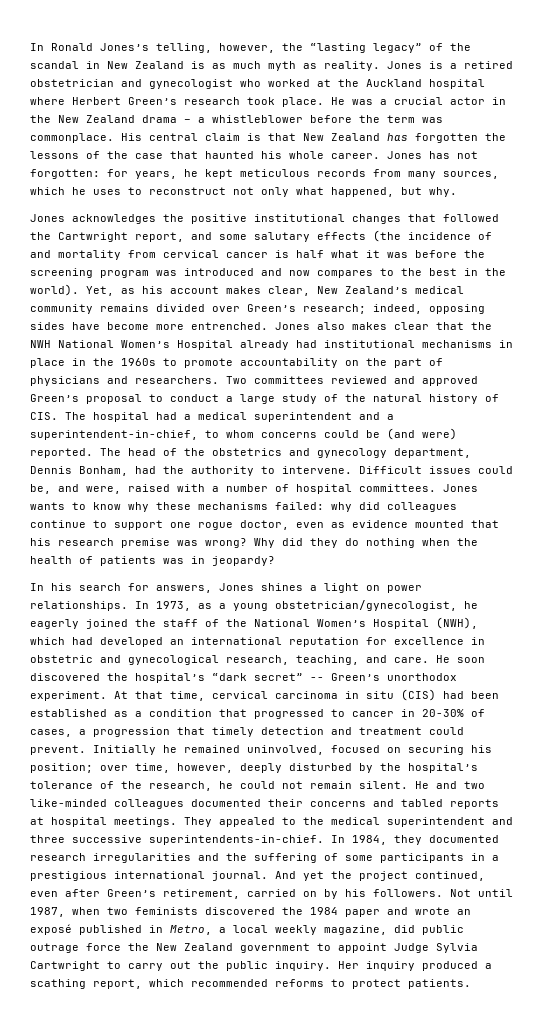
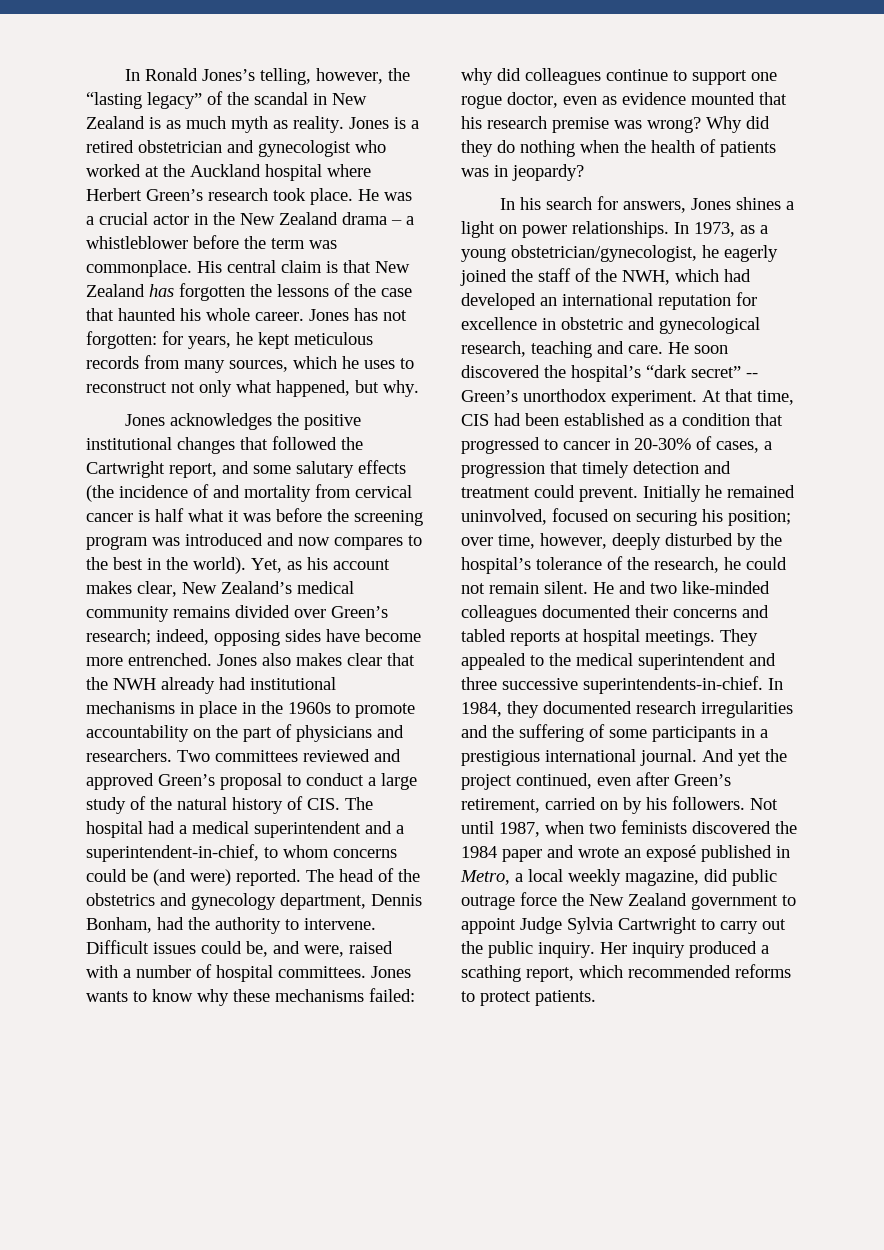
[58,340,233,350] National Women’s Hospital -> (156, 684) none
[254,617,478,629] National Women’s Hospital (NWH), -> [622,270,670,285] NWH,
[296,655,359,665] teaching, -> [531,341,592,358] teaching
[212,689,436,701] cervical carcinoma in situ (CIS) -> [461,414,489,426] CIS

